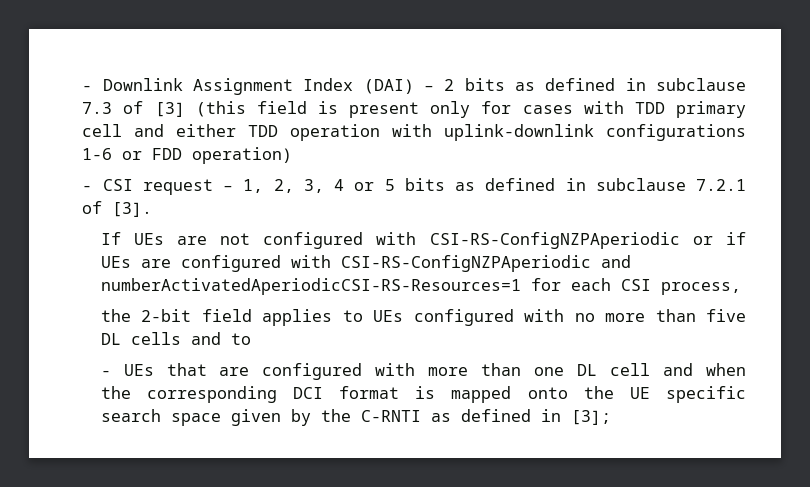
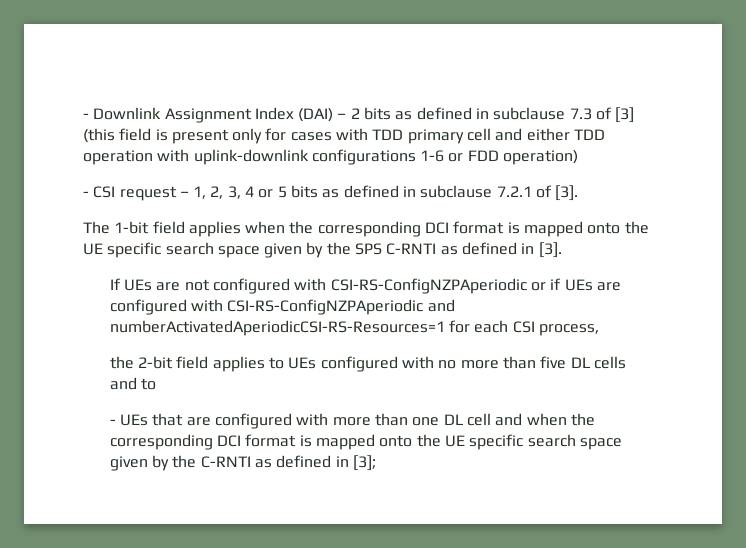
(153, 209) none -> [82,221,649,237] [82,242,562,258] // The 1-bit field applies when the corresponding DCI format is mapped onto the UE specific search space given by the SPS C-RNTI as defined in [3].

